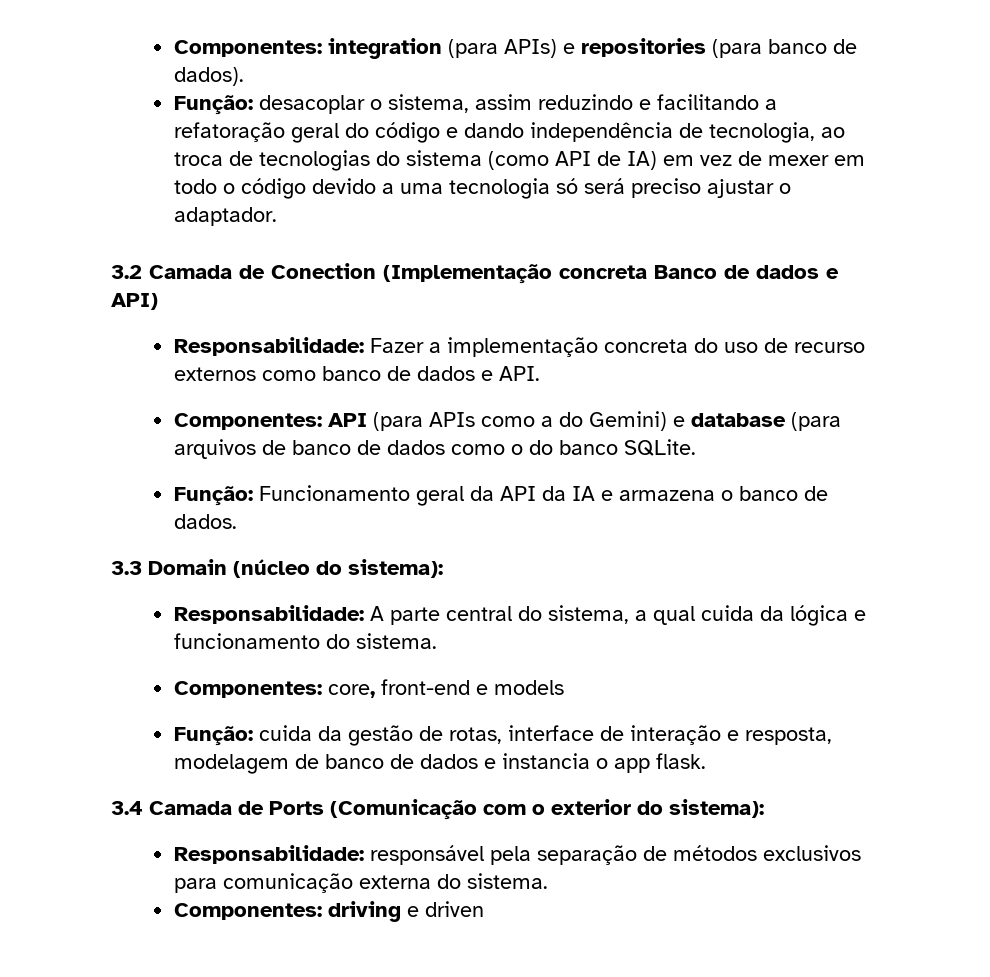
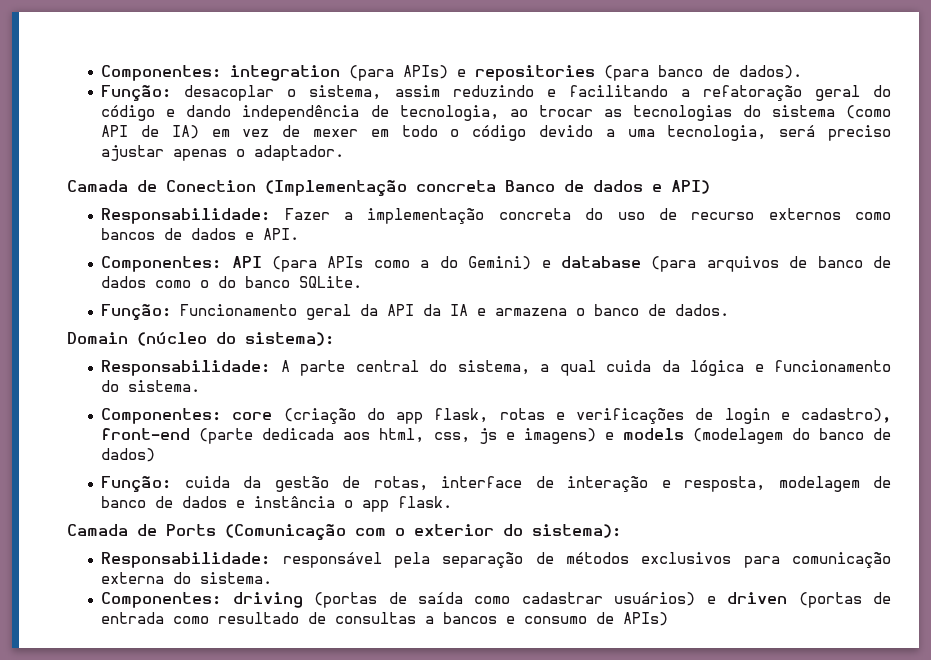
[174,151,254,166] troca de -> [538,105,622,117] trocar as
[449,178,579,199] tecnologia só -> [667,125,767,141] tecnologia,
(775, 188) none -> [173,149,228,161] apenas
[111,265,142,279] 3.2 -> (345, 153) none
[322,366,382,381] banco -> [101,228,156,240] bancos
[111,561,142,575] 3.3 -> (730, 310) none
[328,679,565,698] core, front-end e models -> [232,408,892,424] [101,428,892,444] [101,448,156,462] core (criação do app flask, rotas e verificações de login e cadastro), front-end (parte dedicada aos html, css, js e imagens) e models (modelagem do banco de dados)
[502,753,591,769] instancia -> [254,496,336,508] instância
[111,801,143,815] 3.4 -> (453, 502) none
[407,901,485,917] e driven -> [314,592,891,608] [101,612,669,626] (portas de saída como cadastrar usuários) e driven (portas de entrada como resultado de consultas a bancos e consumo de APIs)

